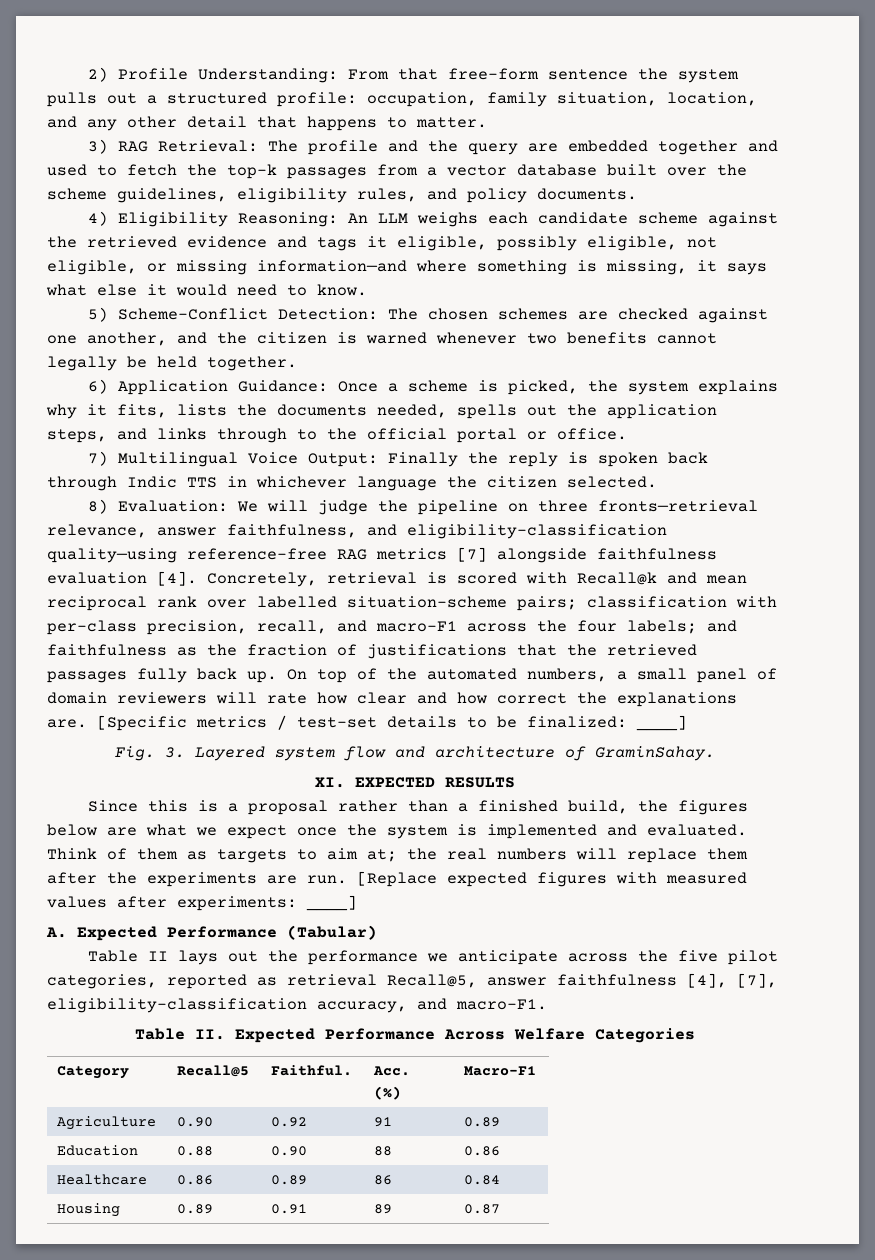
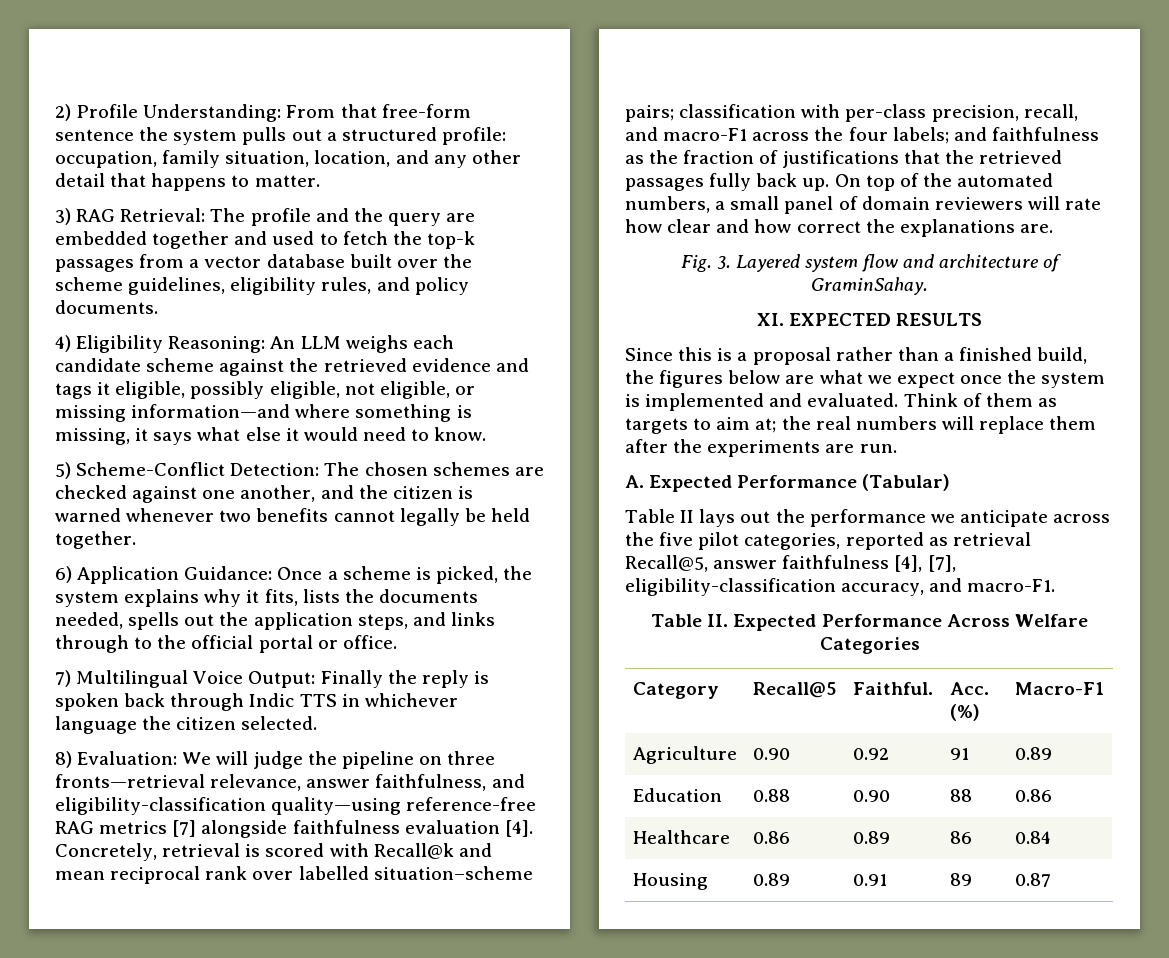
[97,715,687,731] [Specific metrics / test-set details to be finalized: ____] -> (1053, 228) none
[357,871,747,887] [47,895,357,911] [Replace expected figures with measured values after experiments: ____] -> (897, 448) none

